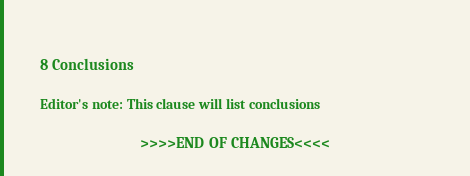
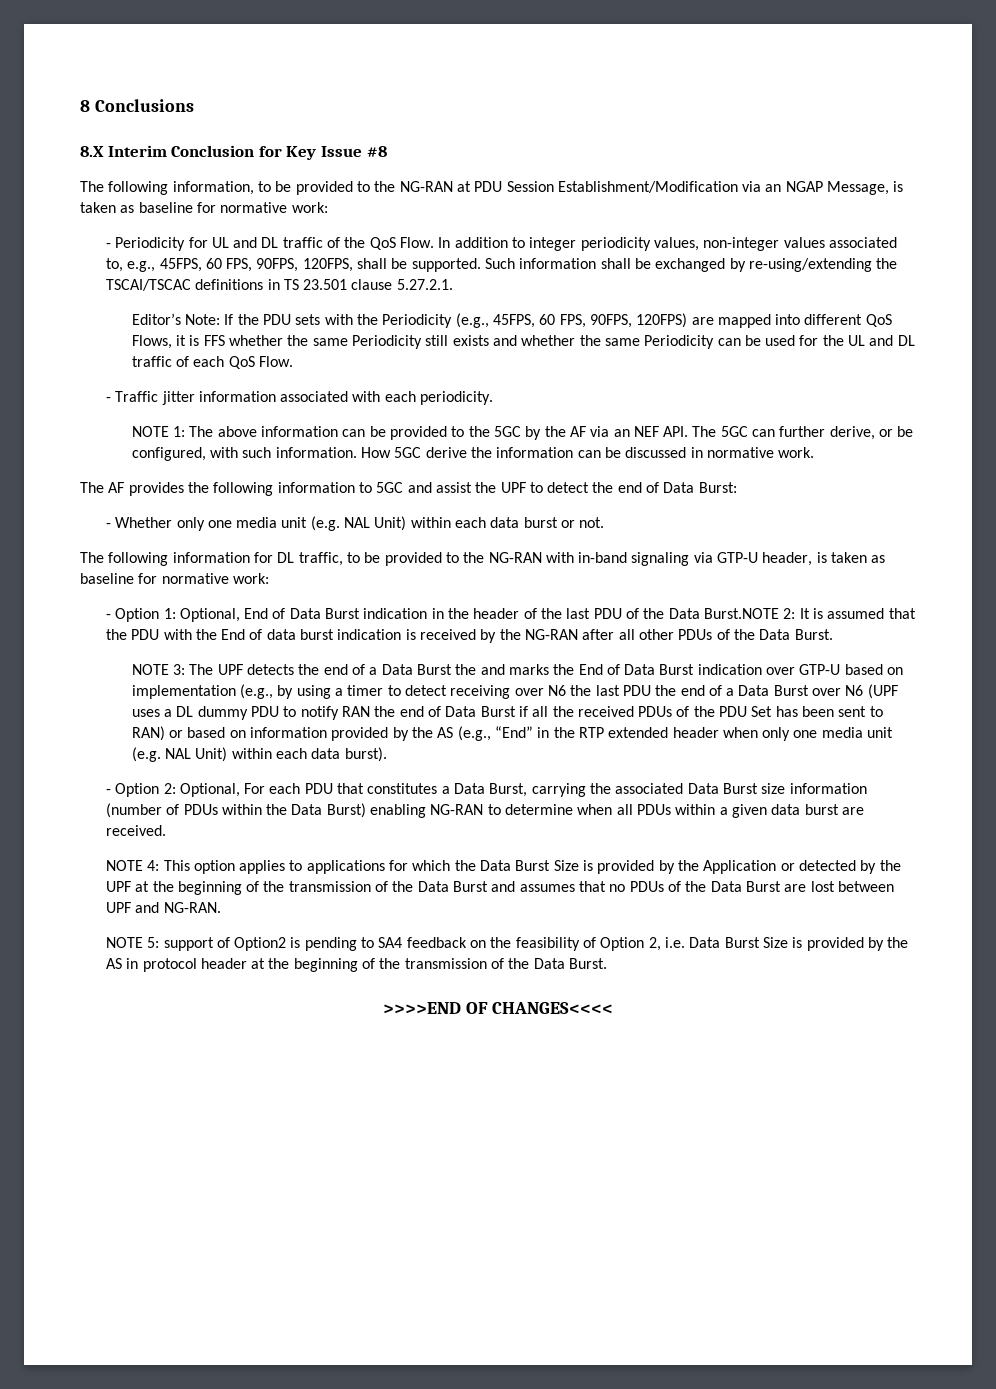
[40,98,320,109] Editor's note: This clause will list conclusions -> [80,145,387,160] [80,181,904,195] [80,202,328,213] [105,237,897,251] [105,258,898,272] [105,279,453,291] [131,313,892,328] [131,335,915,349] [131,356,293,369] [105,391,494,405] [131,426,914,440] [131,447,815,461] [80,482,737,496] [105,516,605,531] [80,552,886,566] [80,573,269,584] [105,608,916,622] [105,629,833,643] [131,664,904,675] [131,684,898,699] [131,706,883,720] [131,726,894,741] [131,747,387,762] [105,783,867,797] [105,803,864,818] [105,825,166,836] [105,860,901,874] [105,881,894,895] [105,902,221,913] [105,937,909,951] [105,958,608,972] 8.X Interim Conclusion for Key Issue #8 // The following information, to be provided to the NG-RAN at PDU Session Establishment/Modification via an NGAP Message, is taken as baseline for normative work: // - Periodicity for UL and DL traffic of the QoS Flow. In addition to integer periodicity values, non-integer values associated to, e.g., 45FPS, 60 FPS, 90FPS, 120FPS, shall be supported. Such information shall be exchanged by re-using/extending the TSCAI/TSCAC definitions in TS 23.501 clause 5.27.2.1. // Editor’s Note: If the PDU sets with the Periodicity (e.g., 45FPS, 60 FPS, 90FPS, 120FPS) are mapped into different QoS Flows, it is FFS whether the same Periodicity still exists and whether the same Periodicity can be used for the UL and DL traffic of each QoS Flow. // - Traffic jitter information associated with each periodicity. // NOTE 1: The above information can be provided to the 5GC by the AF via an NEF API. The 5GC can further derive, or be configured, with such information. How 5GC derive the information can be discussed in normative work. // The AF provides the following information to 5GC and assist the UPF to detect the end of Data Burst: // - Whether only one media unit (e.g. NAL Unit) within each data burst or not. // The following information for DL traffic, to be provided to the NG-RAN with in-band signaling via GTP-U header, is taken as baseline for normative work: // - Option 1: Optional, End of Data Burst indication in the header of the last PDU of the Data Burst.NOTE 2: It is assumed that the PDU with the End of data burst indication is received by the NG-RAN after all other PDUs of the Data Burst. // NOTE 3: The UPF detects the end of a Data Burst the and marks the End of Data Burst indication over GTP-U based on implementation (e.g., by using a timer to detect receiving over N6 the last PDU the end of a Data Burst over N6 (UPF uses a DL dummy PDU to notify RAN the end of Data Burst if all the received PDUs of the PDU Set has been sent to RAN) or based on information provided by the AS (e.g., “End” in the RTP extended header when only one media unit (e.g. NAL Unit) within each data burst). // - Option 2: Optional, For each PDU that constitutes a Data Burst, carrying the associated Data Burst size information (number of PDUs within the Data Burst) enabling NG-RAN to determine when all PDUs within a given data burst are received. // NOTE 4: This option applies to applications for which the Data Burst Size is provided by the Application or detected by the UPF at the beginning of the transmission of the Data Burst and assumes that no PDUs of the Data Burst are lost between UPF and NG-RAN. // NOTE 5: support of Option2 is pending to SA4 feedback on the feasibility of Option 2, i.e. Data Burst Size is provided by the AS in protocol header at the beginning of the transmission of the Data Burst.

